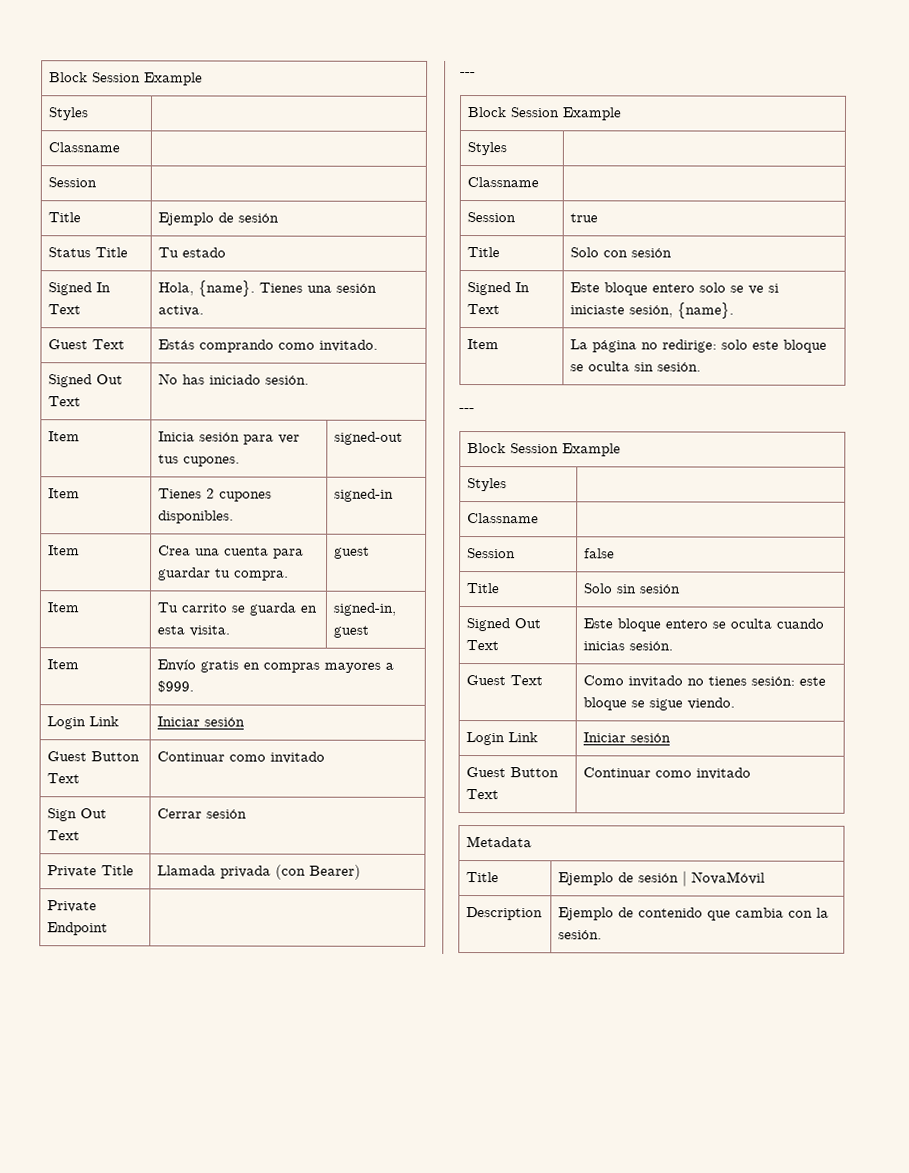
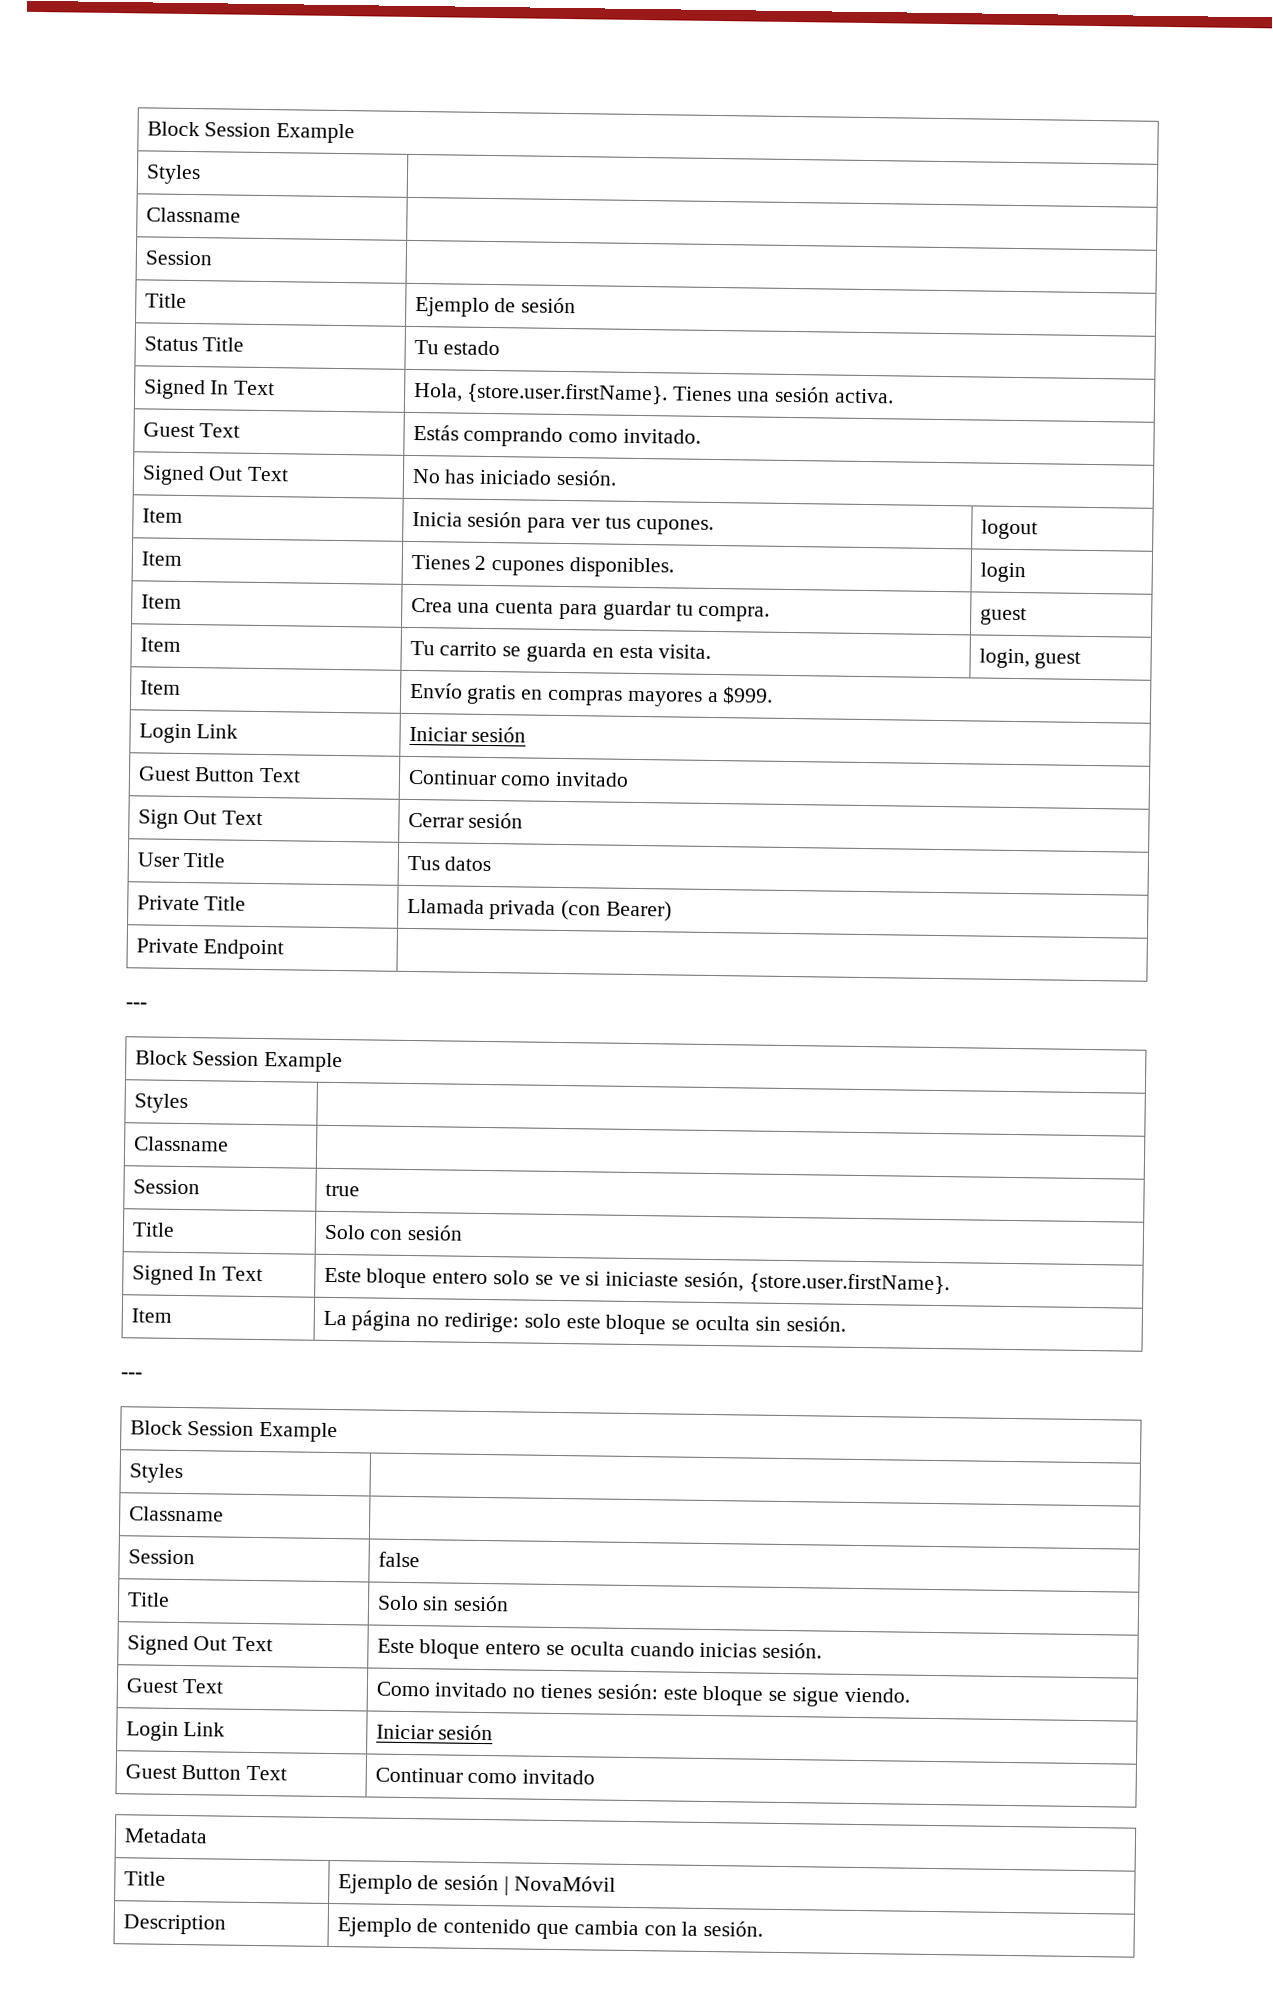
[198,280,256,297] {name}. -> [466,382,669,405] {store.user.firstName}.
[334,431,404,445] signed-out -> [980,519,1038,540] logout
[334,488,395,502] signed-in -> [979,562,1026,583] login
[333,602,397,616] signed-in, -> [978,648,1030,669] login,
(248, 814) none -> [136,852,226,868] [406,855,492,872] // User Title | Tus datos
[677,302,735,319] {name}. -> [748,1272,950,1295] {store.user.firstName}.

